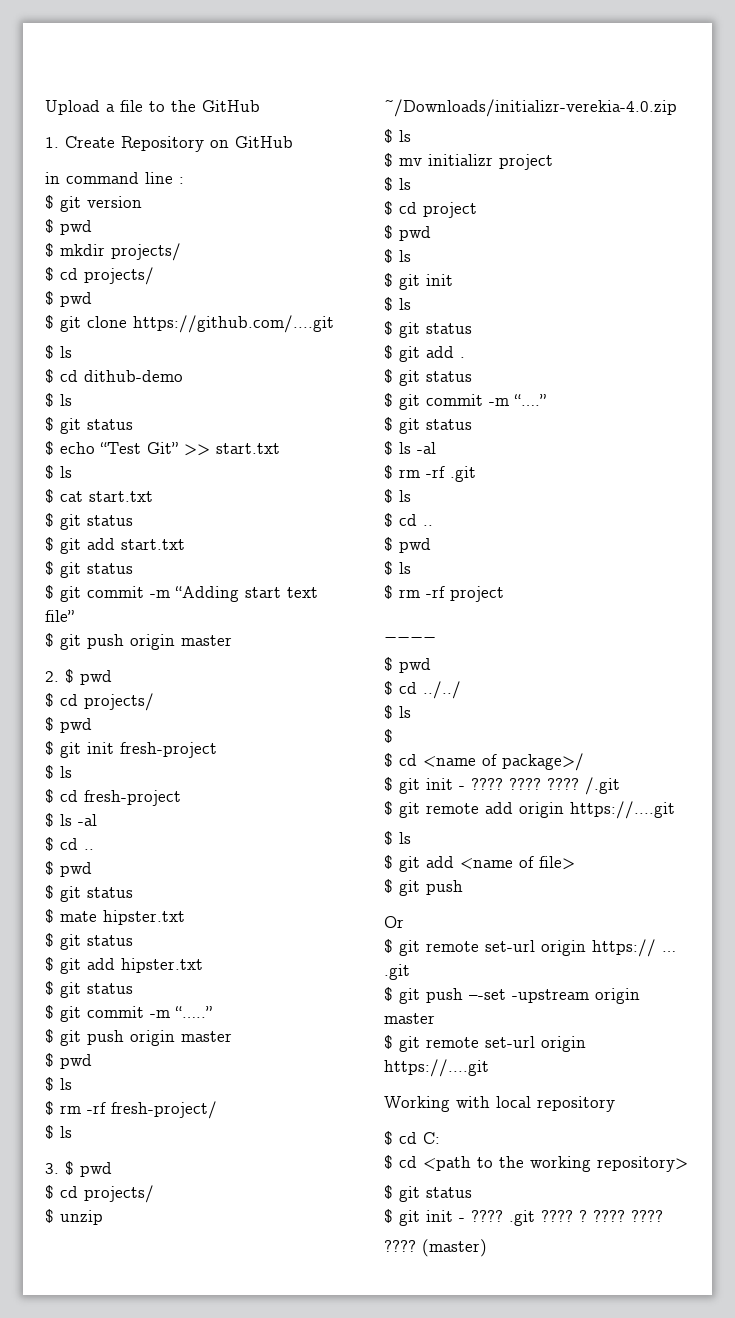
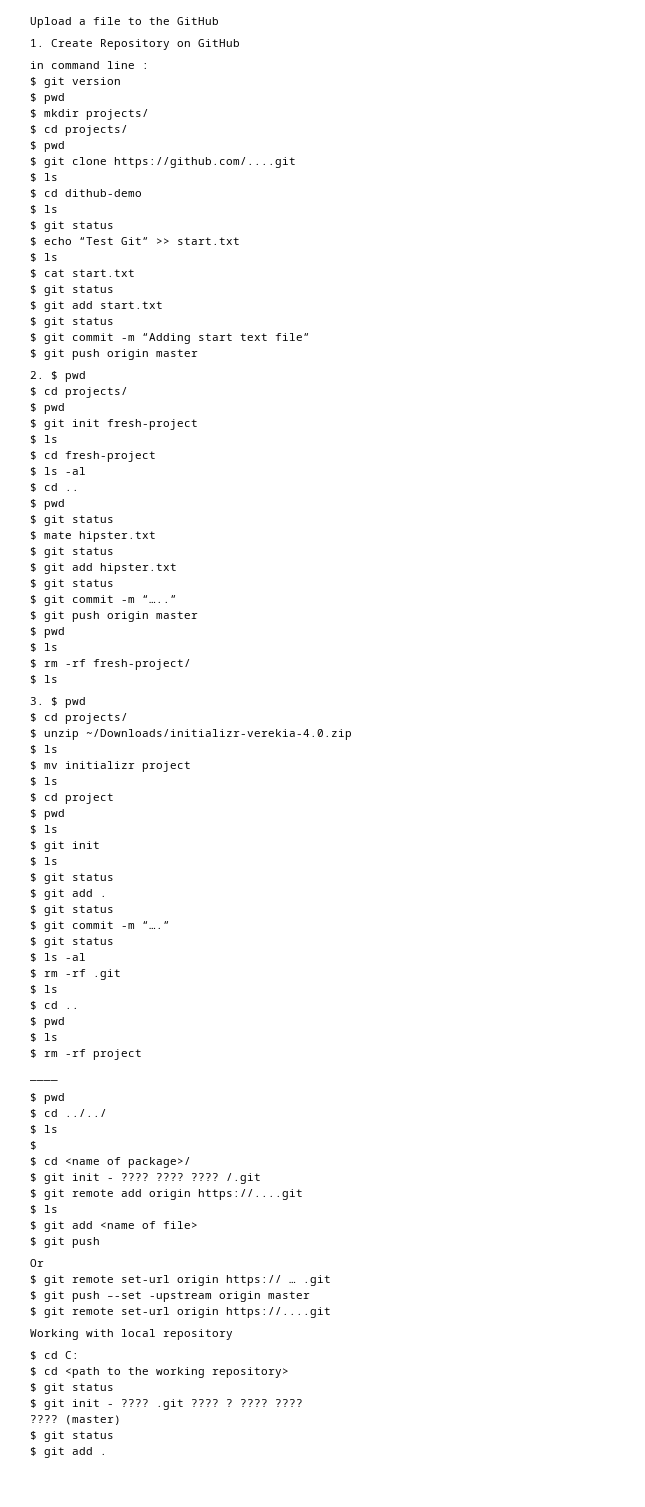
(487, 1248) none -> [30,1431,114,1442] [30,1447,107,1458] // $ git status // $ git add .

